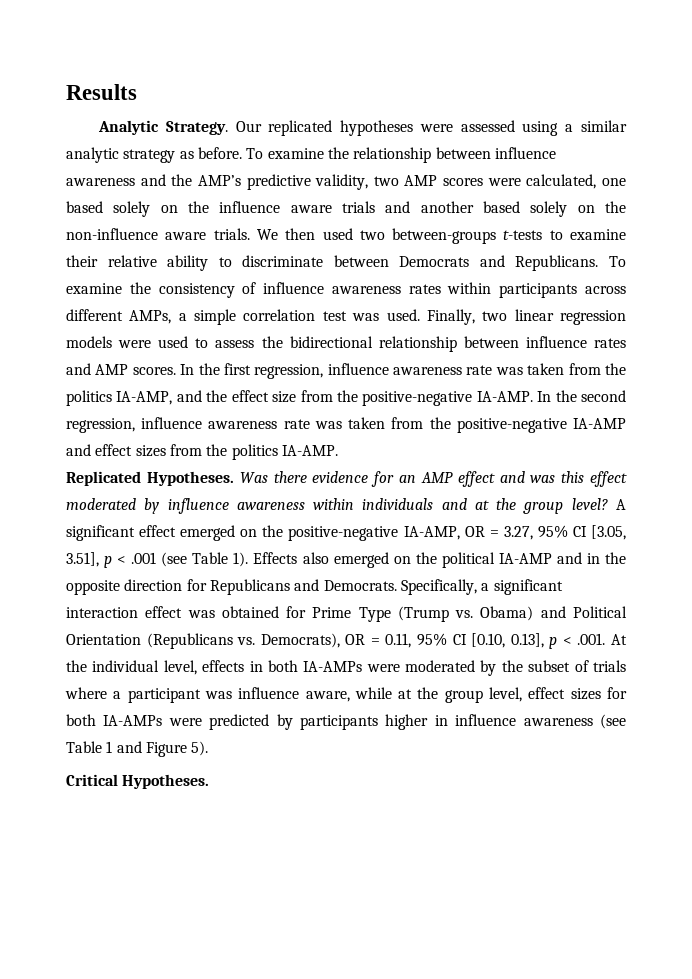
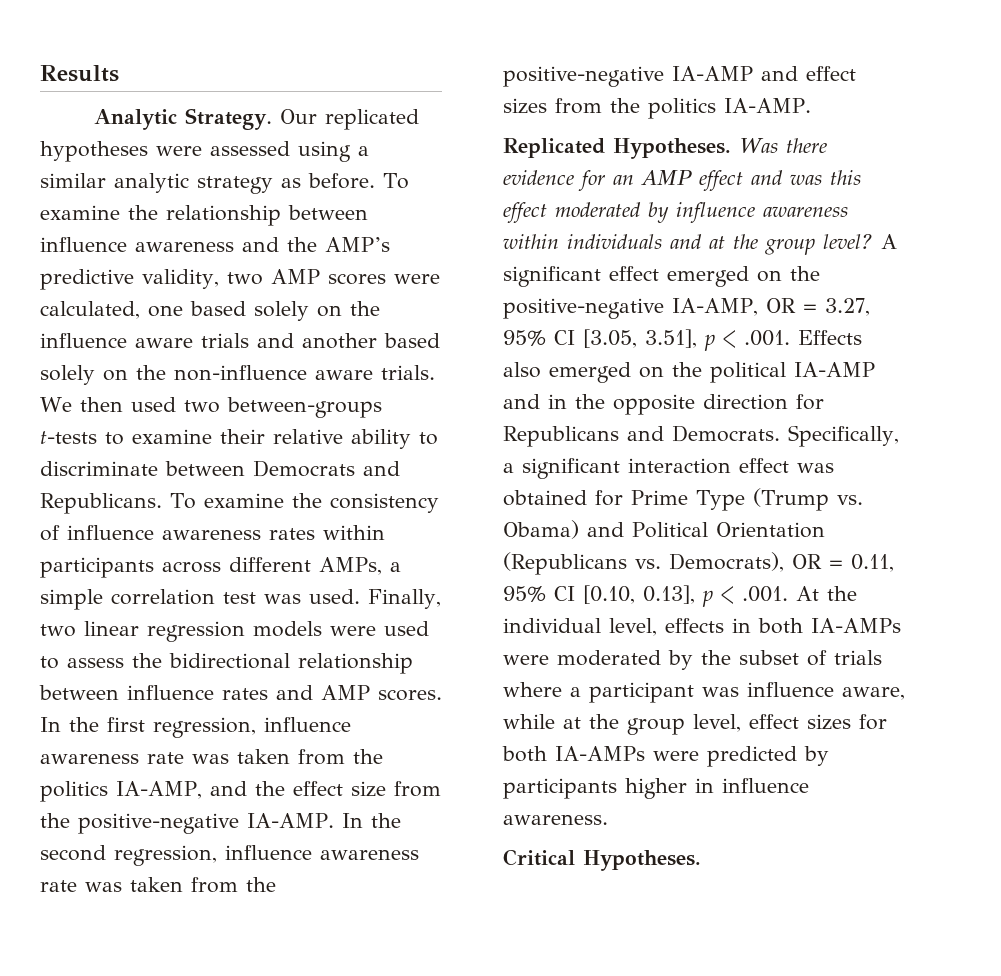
[131,552,249,567] .001 (see Table 1). -> [744,330,790,346] .001.
[523,714,627,729] [66,741,209,757] awareness (see Table 1 and Figure 5). -> [503,814,608,825] awareness.

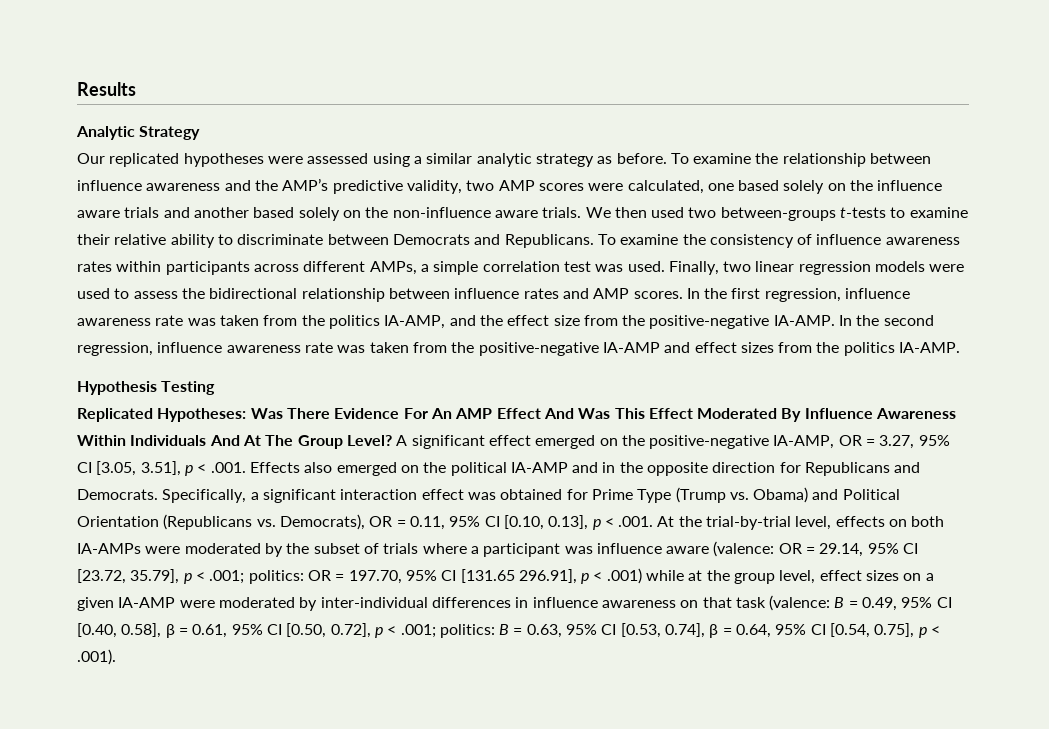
[184,108,272,130] Strategy. -> [139,126,201,140] Strategy //
(811, 105) none -> [77,381,216,395] // Hypothesis Testing
[613,138,827,159] [503,170,861,191] [503,202,848,223] [503,234,873,255] Hypotheses. Was there evidence for an AMP effect and was this effect moderated by influence awareness within individuals and at the group level? -> [157,408,957,422] [77,435,392,449] Hypotheses: Was There Evidence For An AMP Effect And Was This Effect Moderated By Influence Awareness Within Individuals And At The Group Level?
[503,618,601,633] individual -> [706,516,792,530] trial-by-trial
[732,618,751,633] in -> [889,519,908,527] on
[842,687,905,700] aware, -> [666,541,919,557] [77,568,642,584] aware (valence: OR = 29.14, 95% CI [23.72, 35.79], p < .001; politics: OR = 197.70, 95% CI [131.65 296.91], p < .001)
[859,714,887,730] [502,746,829,767] [503,778,809,799] [503,814,608,825] [503,849,701,871] for both IA-AMPs were predicted by participants higher in influence awareness. // Critical Hypotheses. -> [903,573,934,581] [77,595,952,611] [77,623,940,638] [77,649,116,665] on a given IA-AMP were moderated by inter-individual differences in influence awareness on that task (valence: B = 0.49, 95% CI [0.40, 0.58], β = 0.61, 95% CI [0.50, 0.72], p < .001; politics: B = 0.63, 95% CI [0.53, 0.74], β = 0.64, 95% CI [0.54, 0.75], p < .001).

